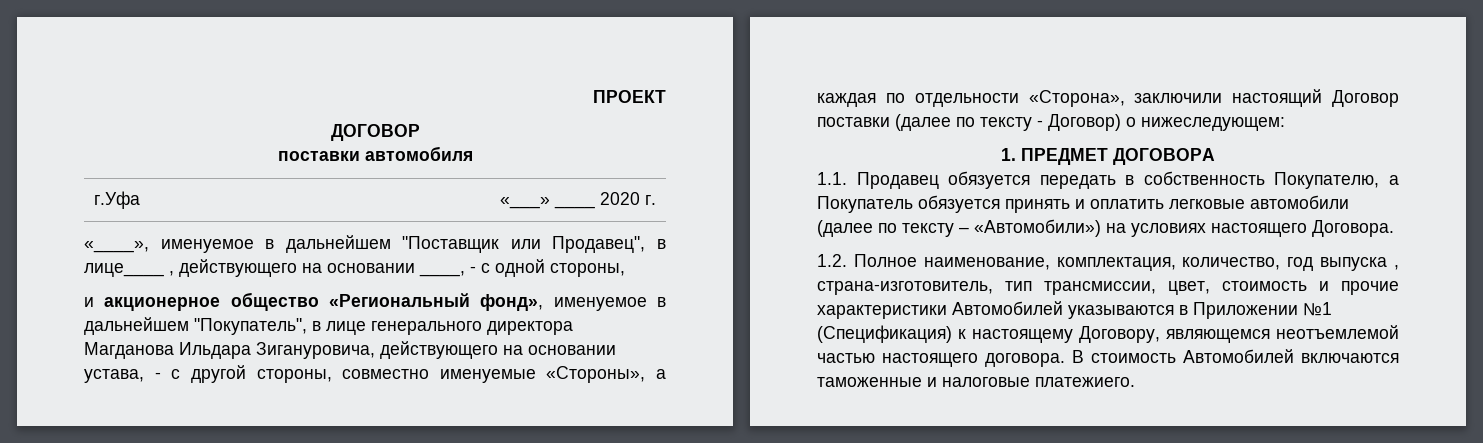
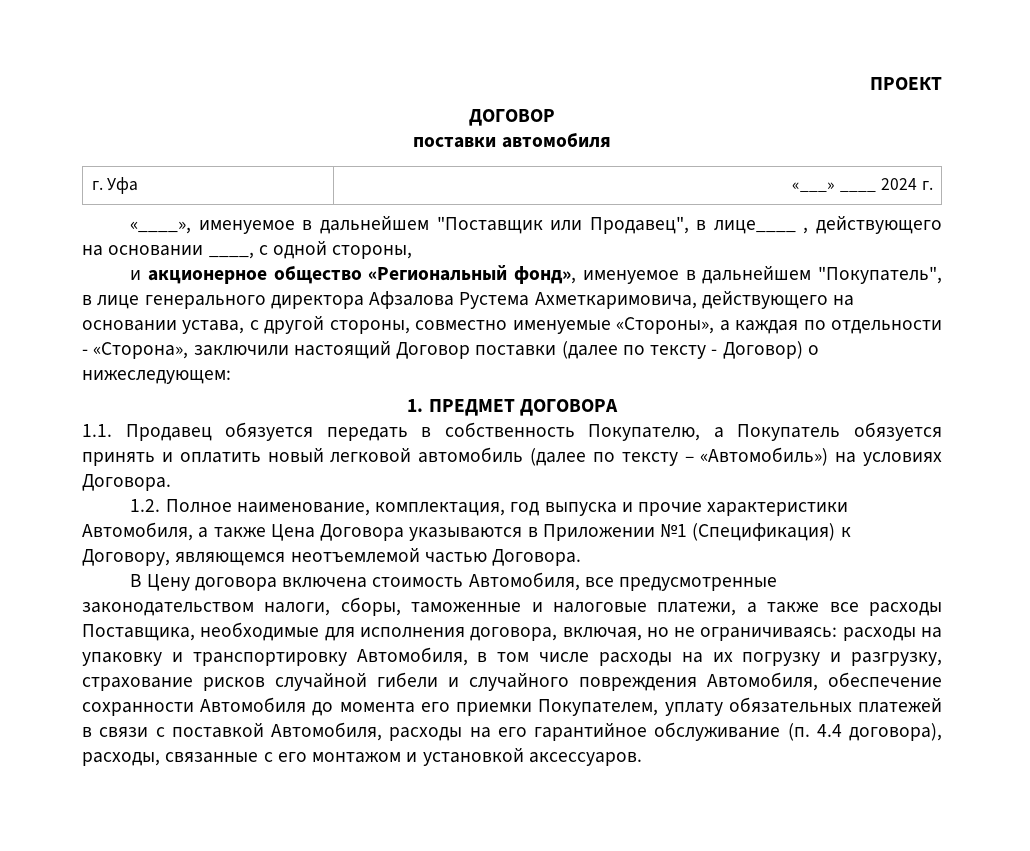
[93,191,140,209] г.Уфа -> [91,177,139,194] г. Уфа
[600,192,641,205] 2020 -> [880,178,917,190] 2024
[470,266,476,273] - -> (254, 255) none
[84,342,375,359] Магданова Ильдара Зигануровича, -> [369,291,697,309] Афзалова Рустема Ахметкаримовича,
[154,372,161,379] - -> (245, 327) none
(1019, 100) none -> [82,349,88,355] -
[1169,195,1349,209] [817,219,1101,237] легковые автомобили (далее по тексту – «Автомобили») -> [267,447,829,466] новый легковой автомобиль (далее по тексту – «Автомобиль»)
[1211,223,1307,237] настоящего -> (943, 459) none
[1182,257,1281,270] количество, -> (506, 509) none
[1394,265,1399,270] [817,281,1399,295] [817,301,1063,319] , страна-изготовитель, тип трансмиссии, цвет, стоимость и прочие характеристики Автомобилей -> [621,502,849,516] [82,522,405,541] и прочие характеристики Автомобиля, а также Цена Договора
[972,329,1073,343] настоящему -> (851, 532) none
[882,349,1399,367] [817,377,1135,387] настоящего договора. В стоимость Автомобилей включаются таможенные и налоговые платежиего. -> [492,549,582,566] [130,572,778,591] [82,597,942,616] [82,622,942,641] [82,647,943,666] [82,672,942,691] [82,697,942,716] [82,722,942,741] [82,747,642,766] Договора. // В Цену договора включена стоимость Автомобиля, все предусмотренные законодательством налоги, сборы, таможенные и налоговые платежи, а также все расходы Поставщика, необходимые для исполнения договора, включая, но не ограничиваясь: расходы на упаковку и транспортировку Автомобиля, в том числе расходы на их погрузку и разгрузку, страхование рисков случайной гибели и случайного повреждения Автомобиля, обеспечение сохранности Автомобиля до момента его приемки Покупателем, уплату обязательных платежей в связи с поставкой Автомобиля, расходы на его гарантийное обслуживание (п. 4.4 договора), расходы, связанные с его монтажом и установкой аксессуаров.

